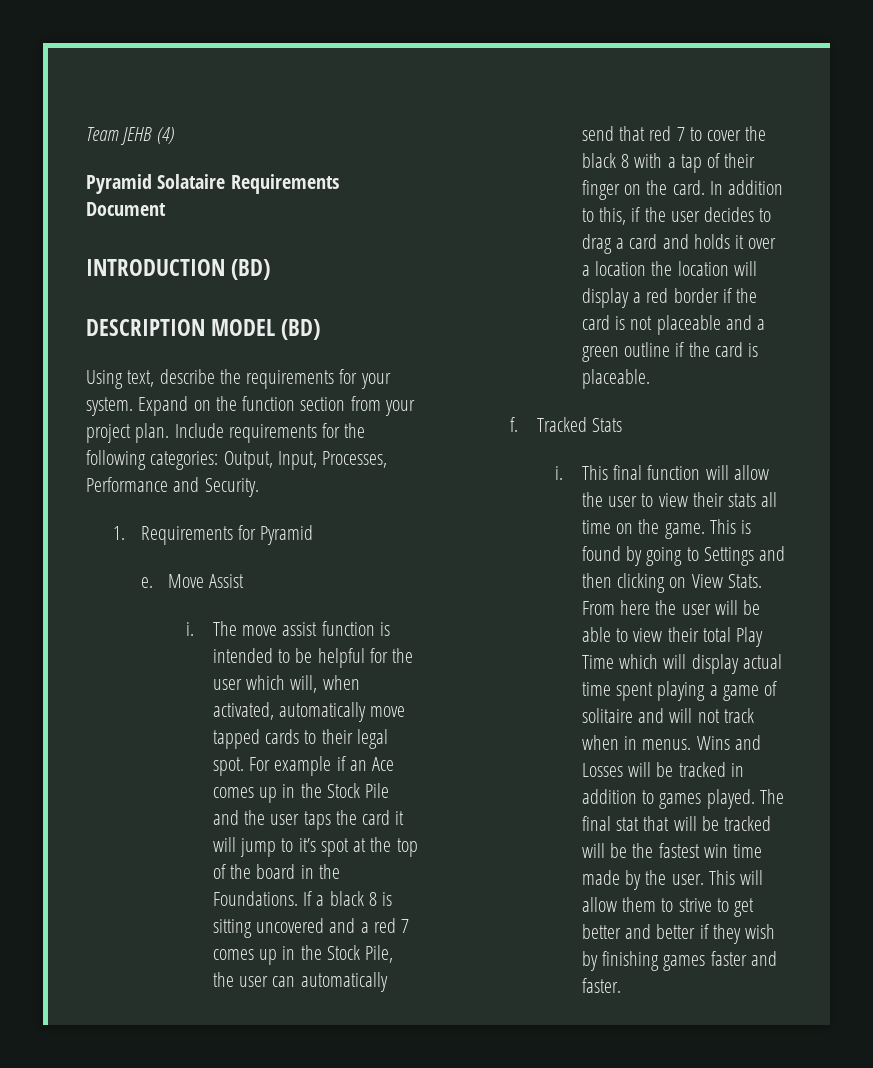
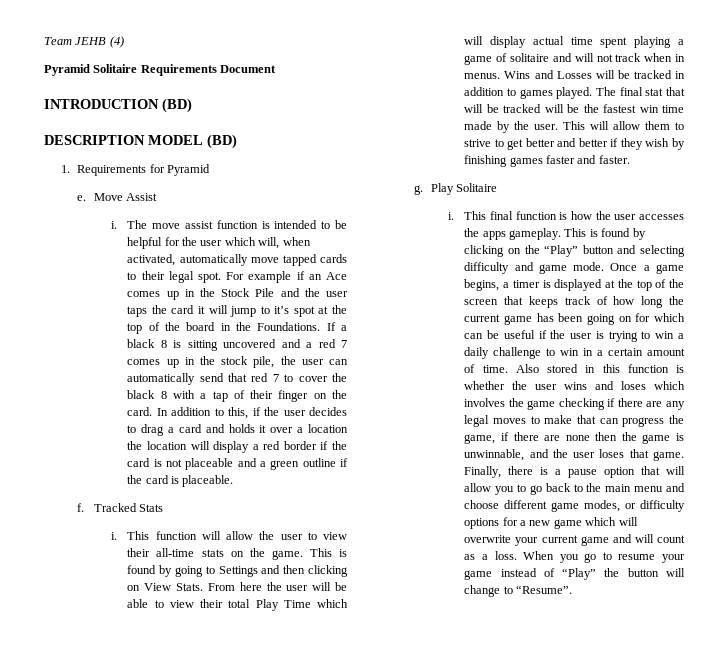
[157,174,226,189] Solataire -> [93,64,138,73] Solitaire
[86,369,391,389] [86,396,415,416] [86,423,366,443] [86,450,388,470] [86,477,259,497] // Using text, describe the requirements for your system. Expand on the function section from your project plan. Include requirements for the following categories: Output, Input, Processes, Performance and Security. -> (237, 141) none
[326,945,394,963] Stock Pile, -> [221,356,275,368] stock pile,
[613,465,643,480] final -> (150, 535) none
[728,492,778,507] [581,520,611,534] stats all time -> [156,548,224,557] all-time stats
(621, 985) none -> [414,183,498,195] [447,211,684,220] [464,228,646,240] [464,245,685,257] [464,262,684,274] [464,279,684,291] [464,296,684,308] [464,313,685,325] [464,330,684,342] [464,347,685,359] [464,364,684,373] [464,381,685,390] [464,398,685,410] [464,415,684,427] [464,432,684,444] [464,449,684,461] [464,466,685,478] [464,483,685,495] [464,500,685,512] [464,517,638,529] [464,534,685,546] [464,551,685,563] [464,568,685,580] [464,585,573,597] // g. Play Solitaire // i. This final function is how the user accesses the apps gameplay. This is found by clicking on the “Play” button and selecting difficulty and game mode. Once a game begins, a timer is displayed at the top of the screen that keeps track of how long the current game has been going on for which can be useful if the user is trying to win a daily challenge to win in a certain amount of time. Also stored in this function is whether the user wins and loses which involves the game checking if there are any legal moves to make that can progress the game, if there are none then the game is unwinnable, and the user loses that game. Finally, there is a pause option that will allow you to go back to the main menu and choose different game modes, or difficulty options for a new game which will overwrite your current game and will count as a loss. When you go to resume your game instead of “Play” the button will change to “Resume”.

